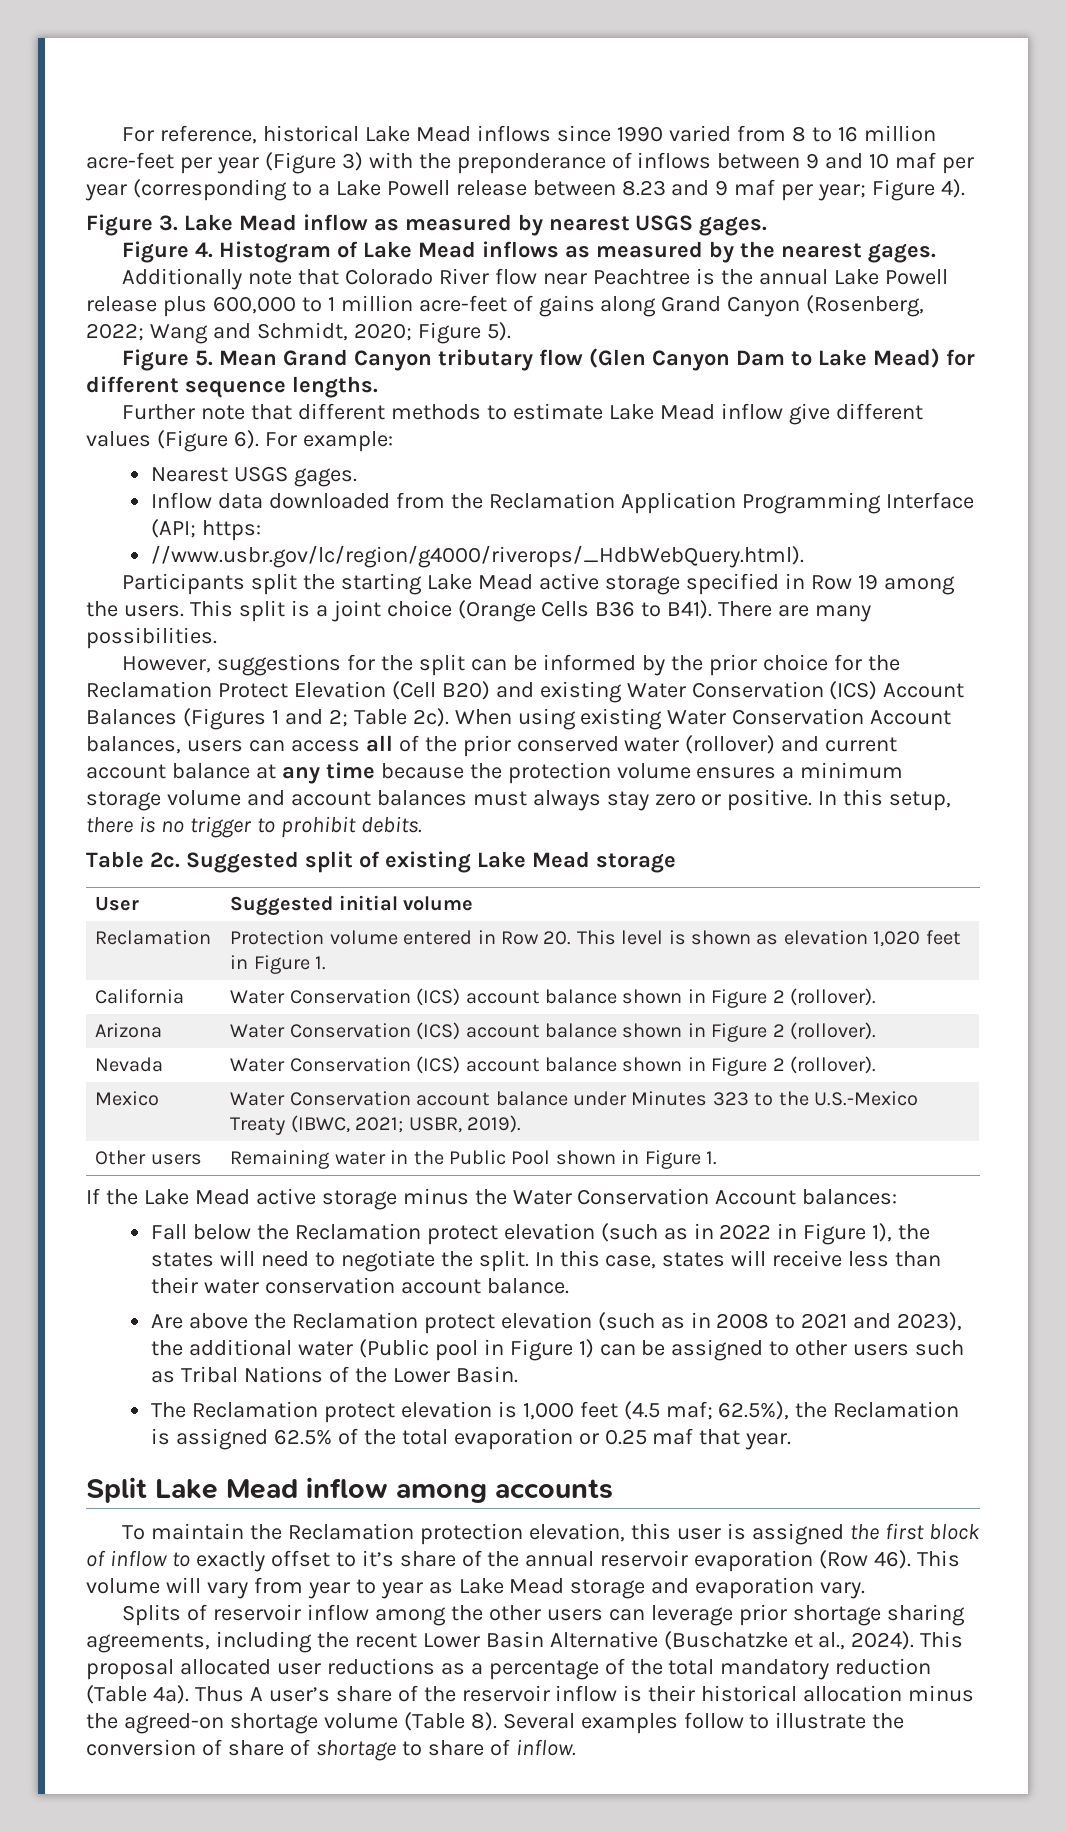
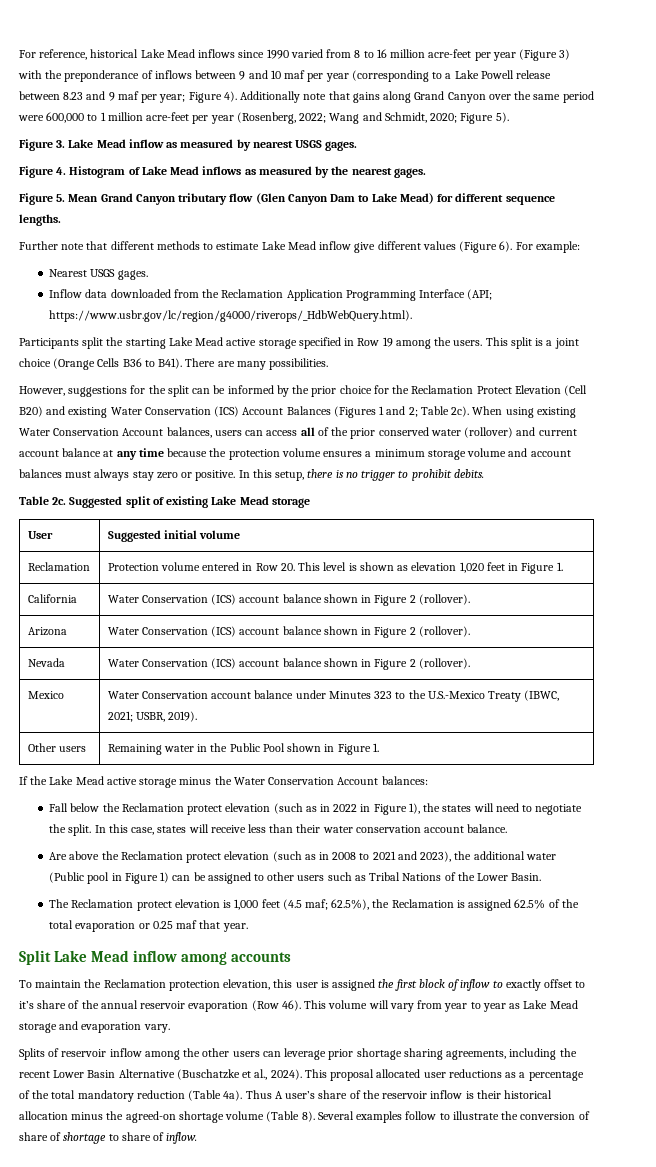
(966, 188) none -> [240,91,594,103] [18,112,509,124] Additionally note that gains along Grand Canyon over the same period were 600,000 to 1 million acre-feet per year (Rosenberg, 2022; Wang and Schmidt, 2020; Figure 5).
[122,268,948,290] [86,295,925,317] [86,322,511,344] // Additionally note that Colorado River flow near Peachtree is the annual Lake Powell release plus 600,000 to 1 million acre-feet of gains along Grand Canyon (Rosenberg, 2022; Wang and Schmidt, 2020; Figure 5). -> (426, 173) none
[201,520,261,541] [151,545,805,568] https: // //www.usbr.gov/lc/region/g4000/riverops/_HdbWebQuery.html). -> [49,310,413,322] https://www.usbr.gov/lc/region/g4000/riverops/_HdbWebQuery.html).

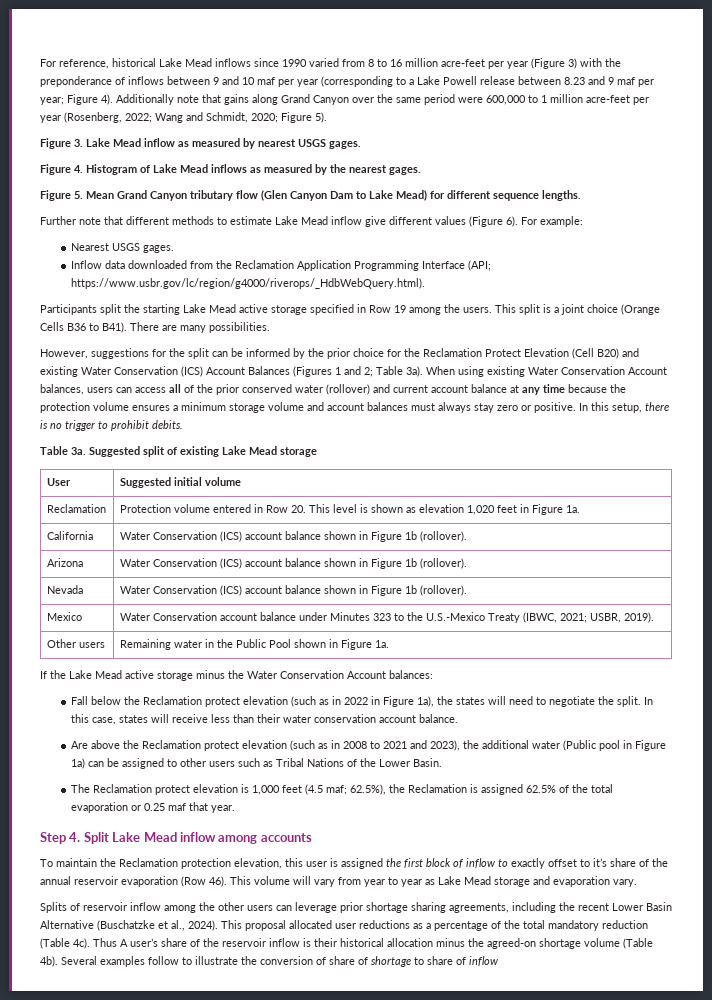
[451,406,470,417] 2c). -> [406,366,423,377] 3a).
[52,497,67,505] 2c. -> [71,447,86,455] 3a.
[556,562,563,571] 1. -> [565,505,580,513] 1a.
[409,595,416,603] 2 -> [404,531,417,540] 1b
[409,627,416,635] 2 -> [404,558,417,567] 1b
[409,659,416,667] 2 -> [404,585,417,594] 1b
[372,743,379,752] 1. -> [374,640,389,648] 1a.
[408,803,420,814] 1), -> [417,696,435,707] 1a),
[160,872,170,883] 1) -> [71,758,86,769] 1a)
(248, 927) none -> [40,832,81,844] Step 4.
[223,1090,243,1101] 4a). -> [73,938,90,949] 4c).
[301,1111,315,1122] 8). -> [40,956,58,967] 4b).
[166,1132,198,1144] inflow. -> [469,956,499,966] inflow

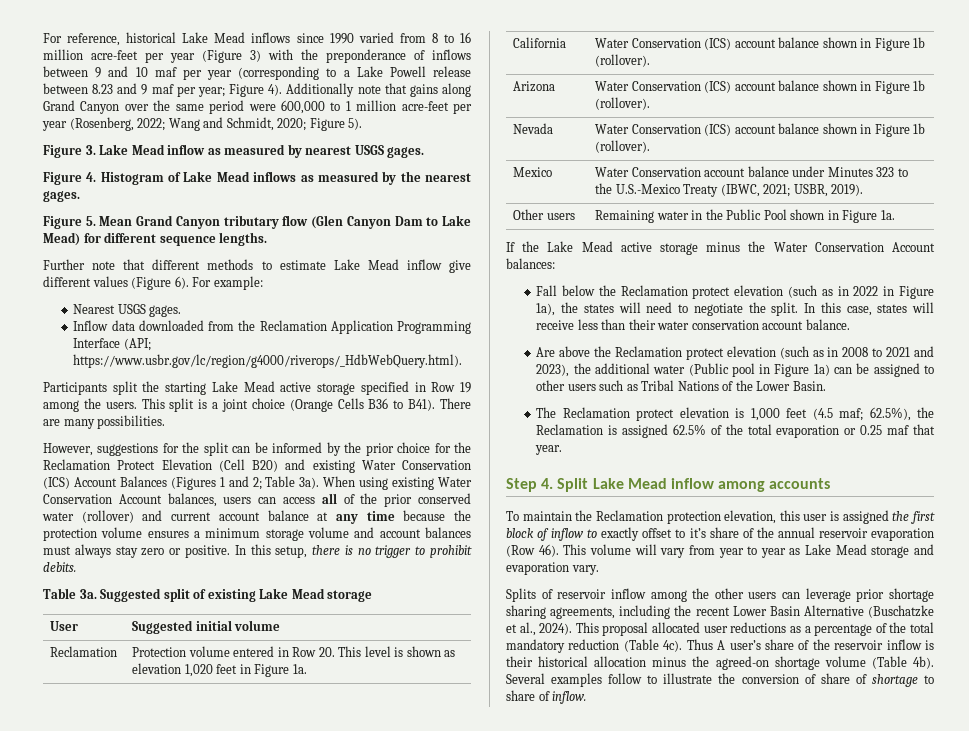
[469,956,499,966] inflow -> [552,691,587,704] inflow.

